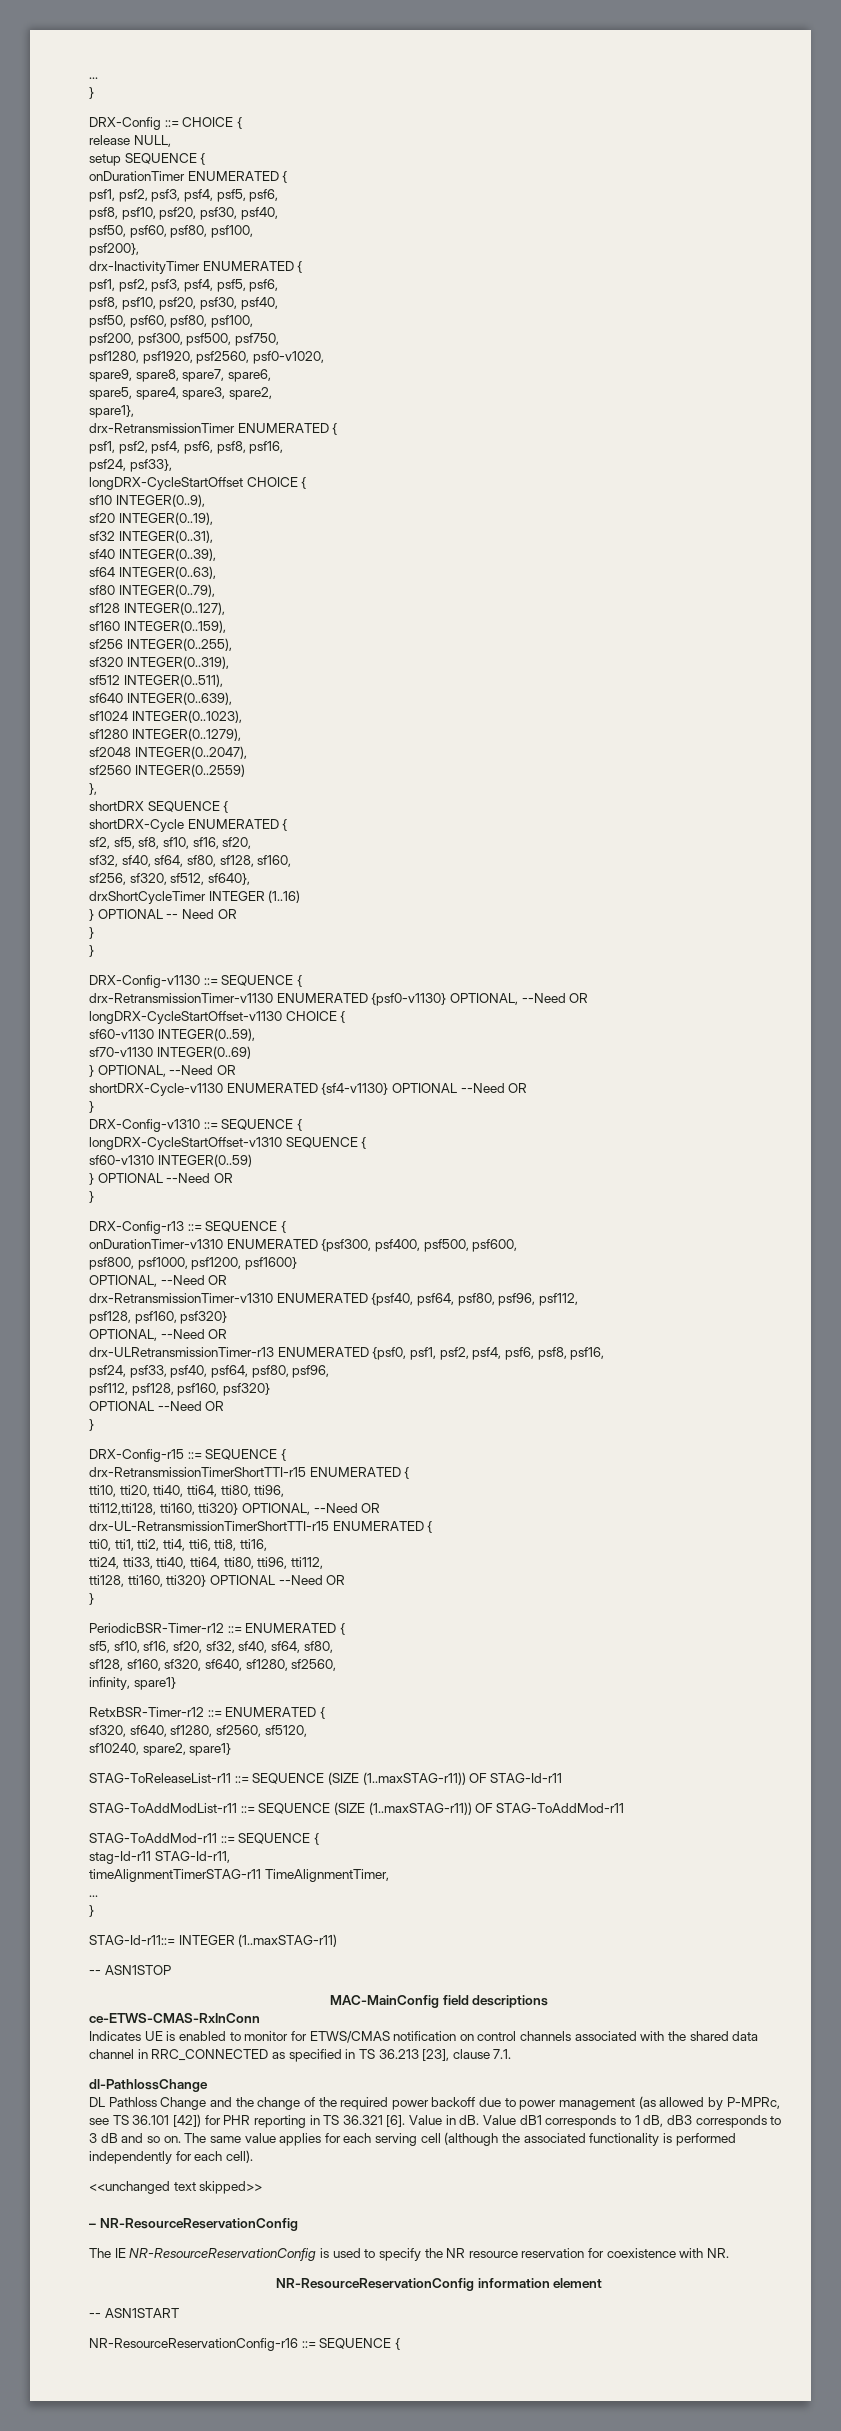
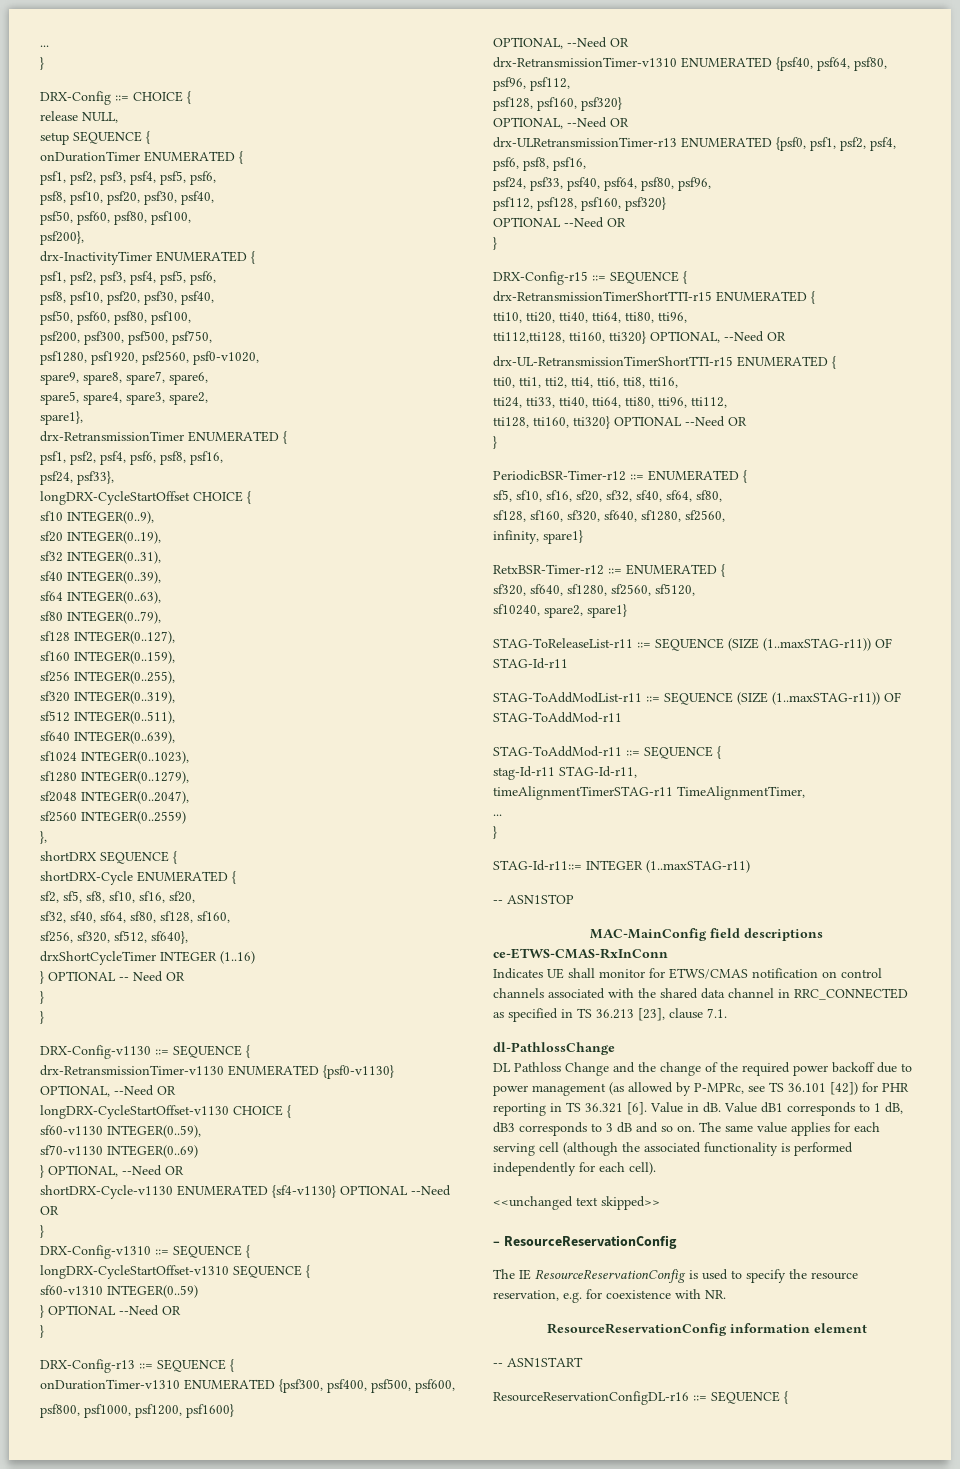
[166,2031,241,2041] is enabled to -> [568,968,595,978] shall
[99,2218,298,2231] NR-ResourceReservationConfig -> [503,1235,677,1249] ResourceReservationConfig
[129,2248,317,2261] NR-ResourceReservationConfig -> [535,1269,686,1283] ResourceReservationConfig
[446,2248,585,2258] NR resource reservation -> [811,1272,858,1280] [493,1290,582,1303] resource reservation, e.g.
[275,2278,474,2291] NR-ResourceReservationConfig -> [546,1323,727,1336] ResourceReservationConfig
[89,2338,298,2351] NR-ResourceReservationConfig-r16 -> [493,1391,689,1405] ResourceReservationConfigDL-r16

